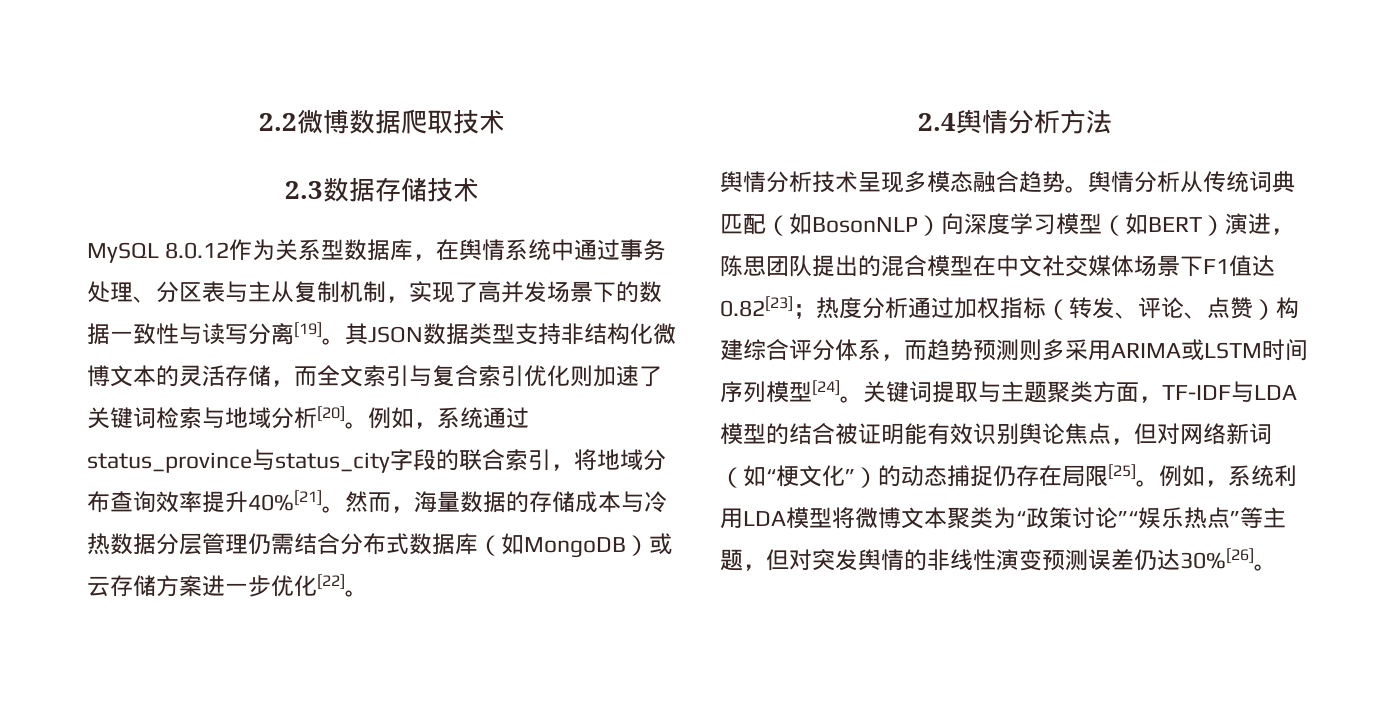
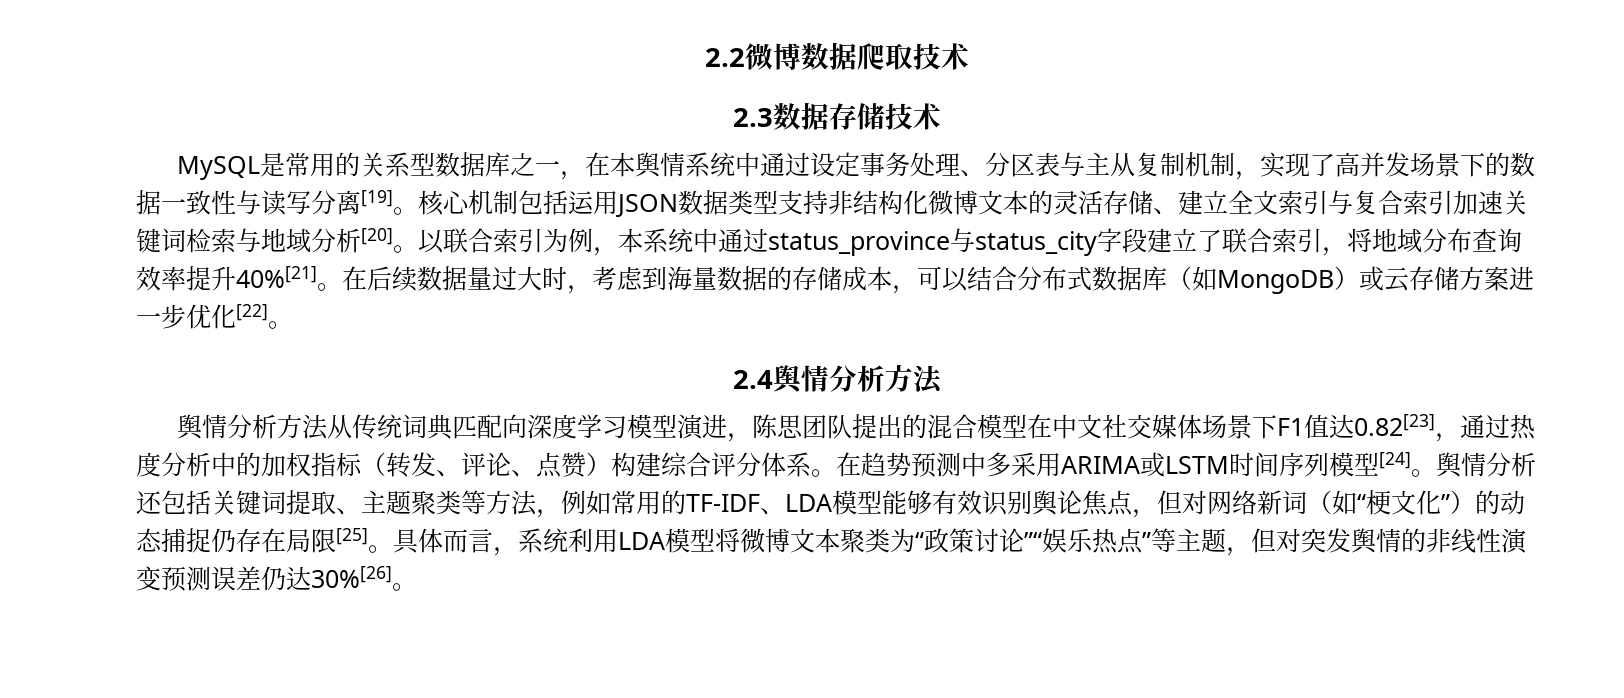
[165,239,276,261] 8.0.12作为 -> [259,152,360,177] 是常用的
[413,239,460,261] ，在 -> [509,152,635,180] 之一，在本
(621, 249) none -> [809,152,860,177] 设定
[345,323,368,345] 其 -> [418,190,618,216] 核心机制包括运用
[271,366,317,387] ，而 -> [1153,190,1228,215] 、建立
[524,365,662,387] 优化则加速了 -> [1453,190,1503,215] 加速
[368,407,483,429] 例如，系统 -> [418,228,718,256] 以联合索引为例，本系统中
[436,449,459,471] 的 -> [1147,228,1222,253] 建立了
[345,491,414,513] 然而， -> [342,266,667,294] 在后续数据量过大时，考虑到
[621,491,667,513] [87,533,294,555] 与冷热数据分层管理仍需 -> [892,266,968,294] ，可以
[812,171,1180,193] 技术呈现多模态融合趋势。舆情分析 -> [276,414,328,440] 方法
[766,213,941,236] （如BosonNLP） -> (502, 426) none
[1102,213,1225,236] （如BERT） -> (677, 426) none
[793,304,816,319] ； -> [1434,414,1510,442] ，通过
[908,297,954,318] 通过 -> [211,452,261,477] 中的
[881,340,927,361] ，而 -> [811,452,861,477] 。在
[1019,339,1042,361] 则 -> [961,452,986,477] 中
(863, 399) none -> [1436,452,1536,477] [136,490,211,515] 舆情分析还包括
[978,381,1001,402] 与 -> [336,508,361,515] 、
[1093,381,1297,403] [720,423,927,445] 方面，TF-IDF与LDA模型的结合被证明能 -> [461,490,932,518] 等方法，例如常用的TF-IDF、LDA模型能够
[1159,465,1205,487] 例如 -> [393,528,493,554] 具体而言

